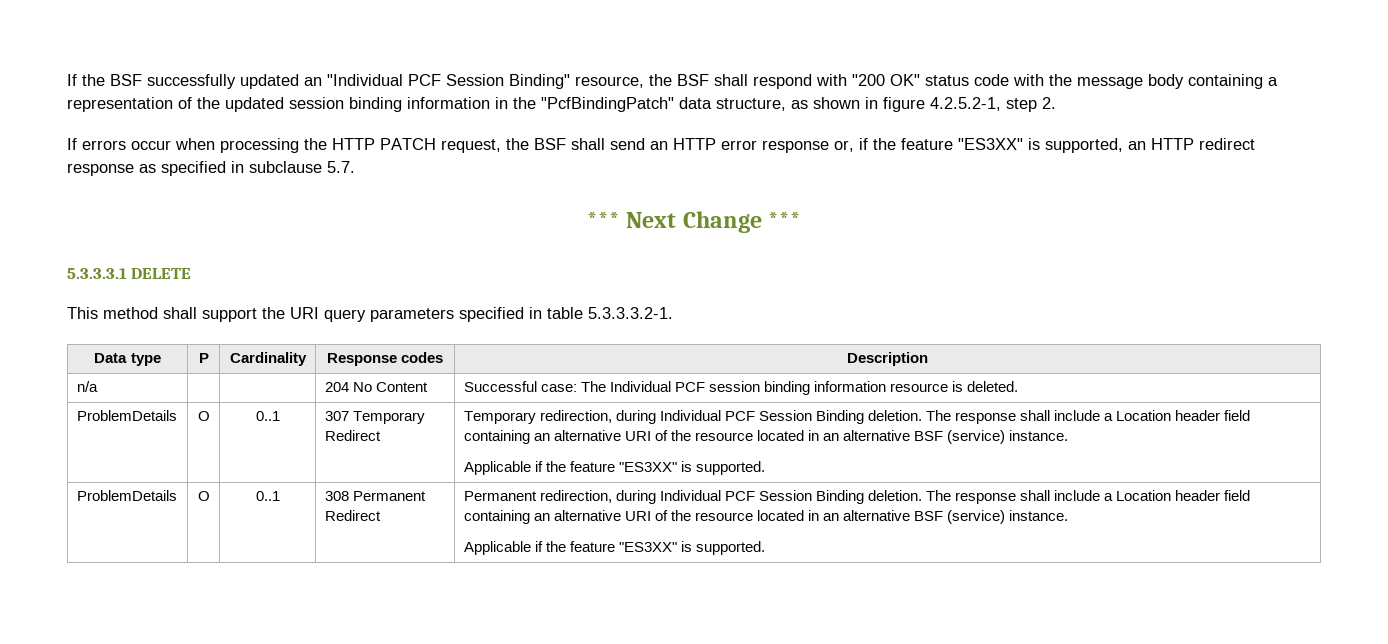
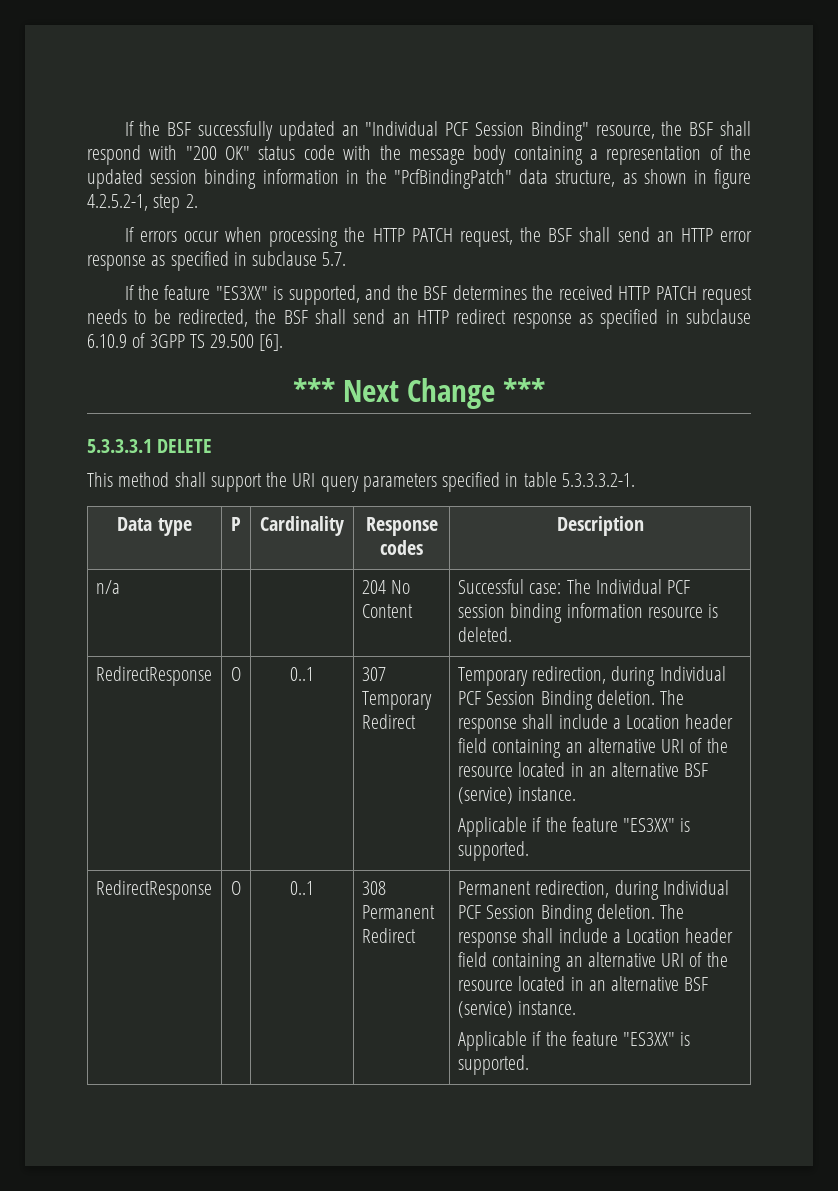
[834,138,868,152] or, if -> [151,251,347,271] [124,285,134,300] as specified in subclause 5.7. // If
(1123, 145) none -> [365,285,753,305] [87,309,386,327] and the BSF determines the received HTTP PATCH request needs to be redirected, the BSF shall send
[327,161,355,173] 5.7. -> [87,333,284,351] 6.10.9 of 3GPP TS 29.500 [6].
[76,410,177,421] ProblemDetails -> [95,666,212,686] RedirectResponse
[76,490,177,501] ProblemDetails -> [95,880,212,900] RedirectResponse

